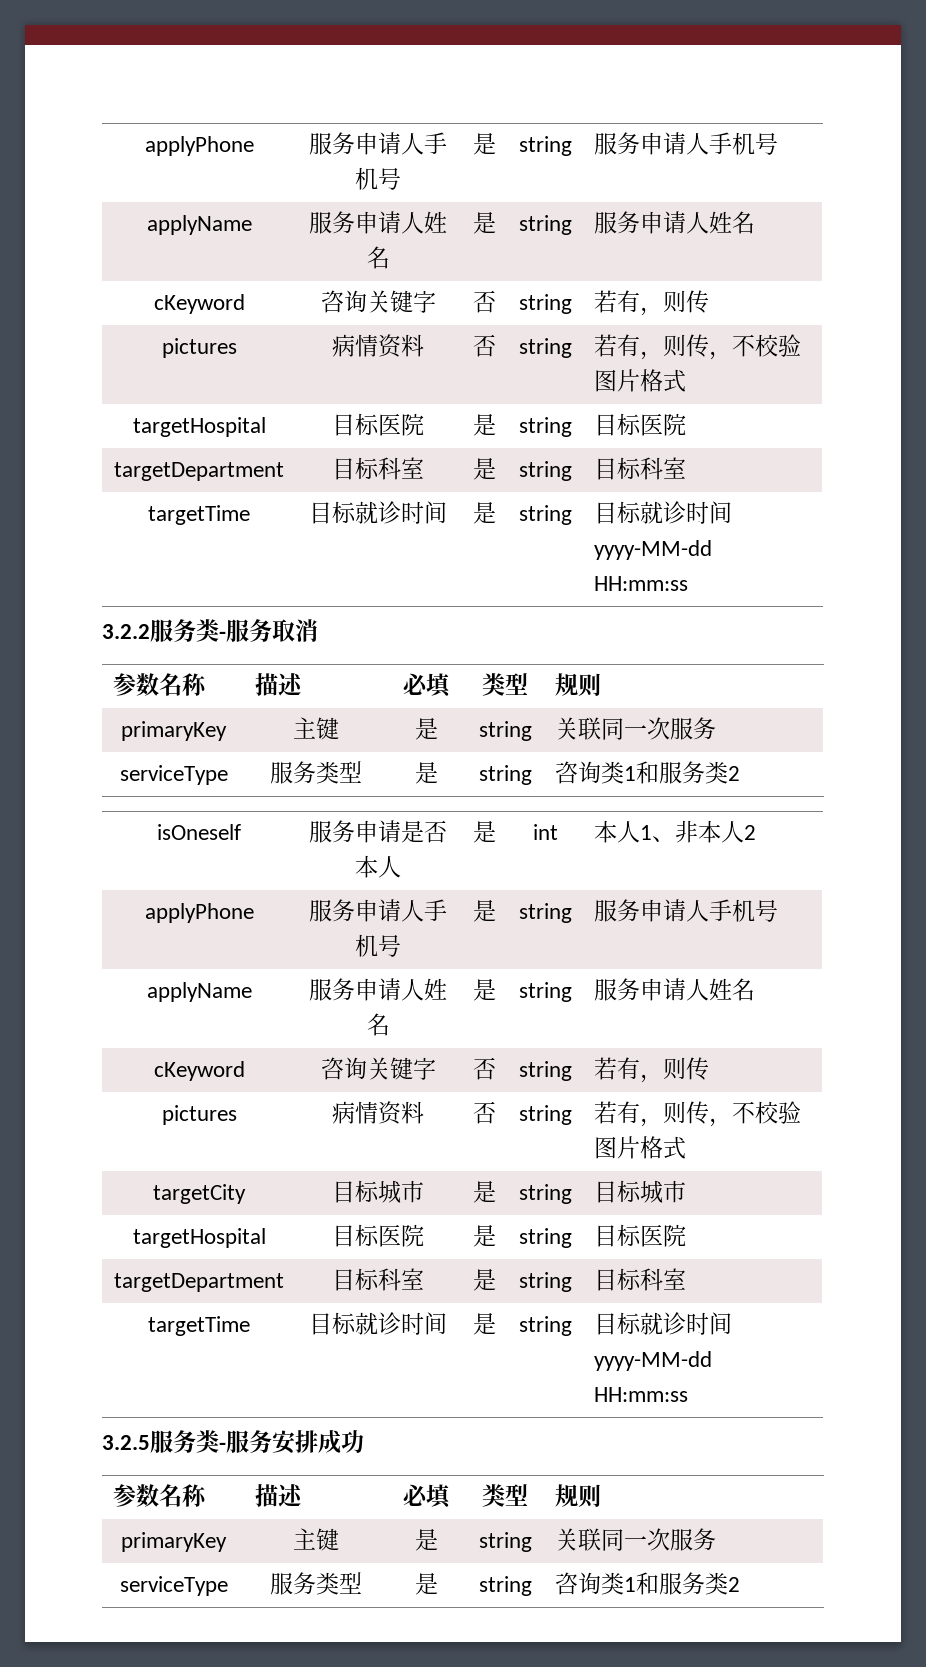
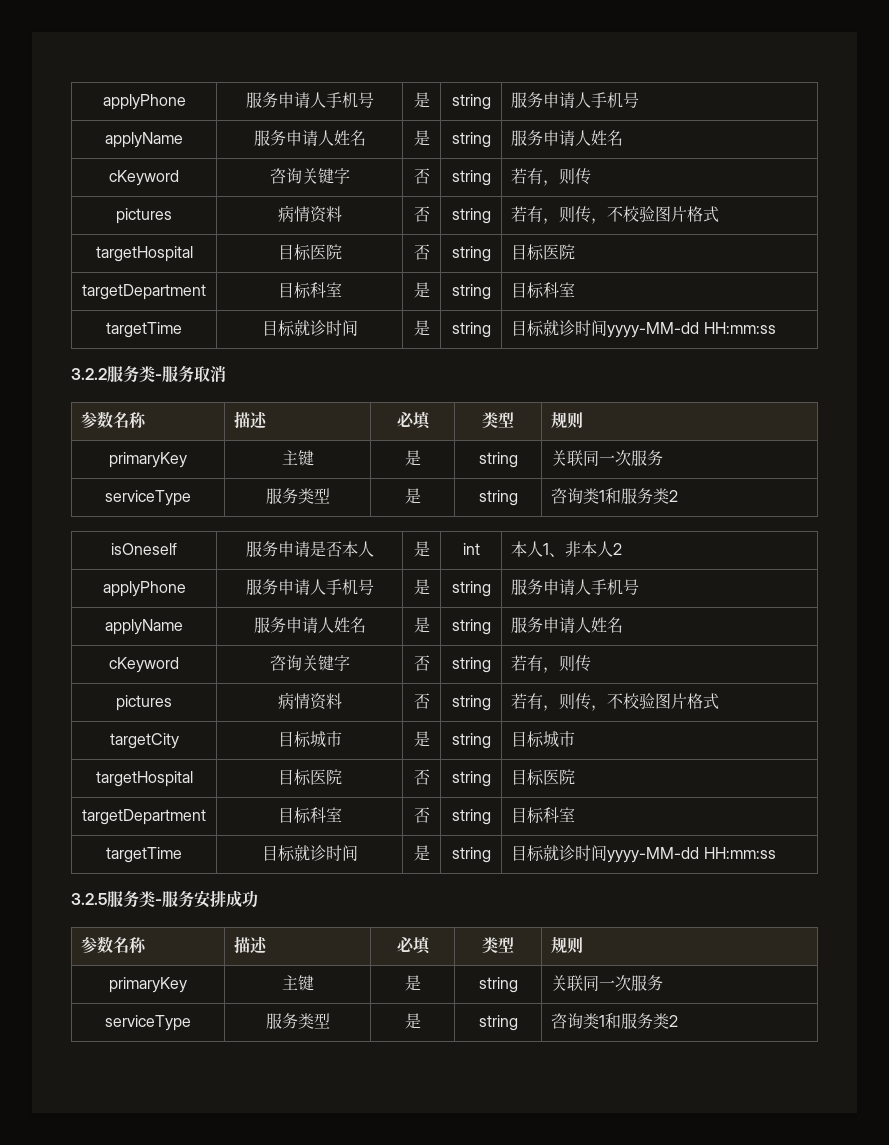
[472,413,496,436] 是 -> [413,244,430,260] 否
[472,1224,496,1247] [519,1228,572,1248] [594,1224,687,1247] [114,1273,284,1292] [332,1268,424,1291] [472,1268,496,1291] 是 | string | 目标医院 // targetDepartment | 目标科室 | 是 -> [413,769,430,785] [451,771,491,787] [511,769,576,786] [82,809,206,825] [277,807,342,824] [413,807,430,823] 否 | string | 目标医院 // targetDepartment | 目标科室 | 否

